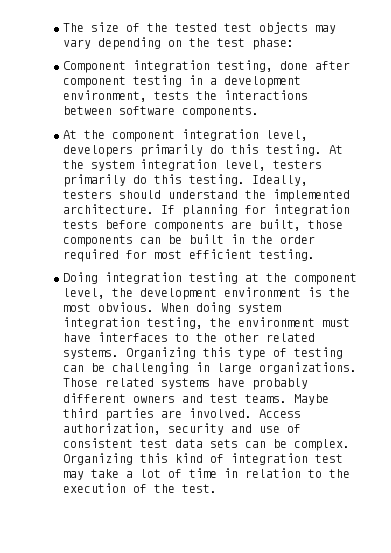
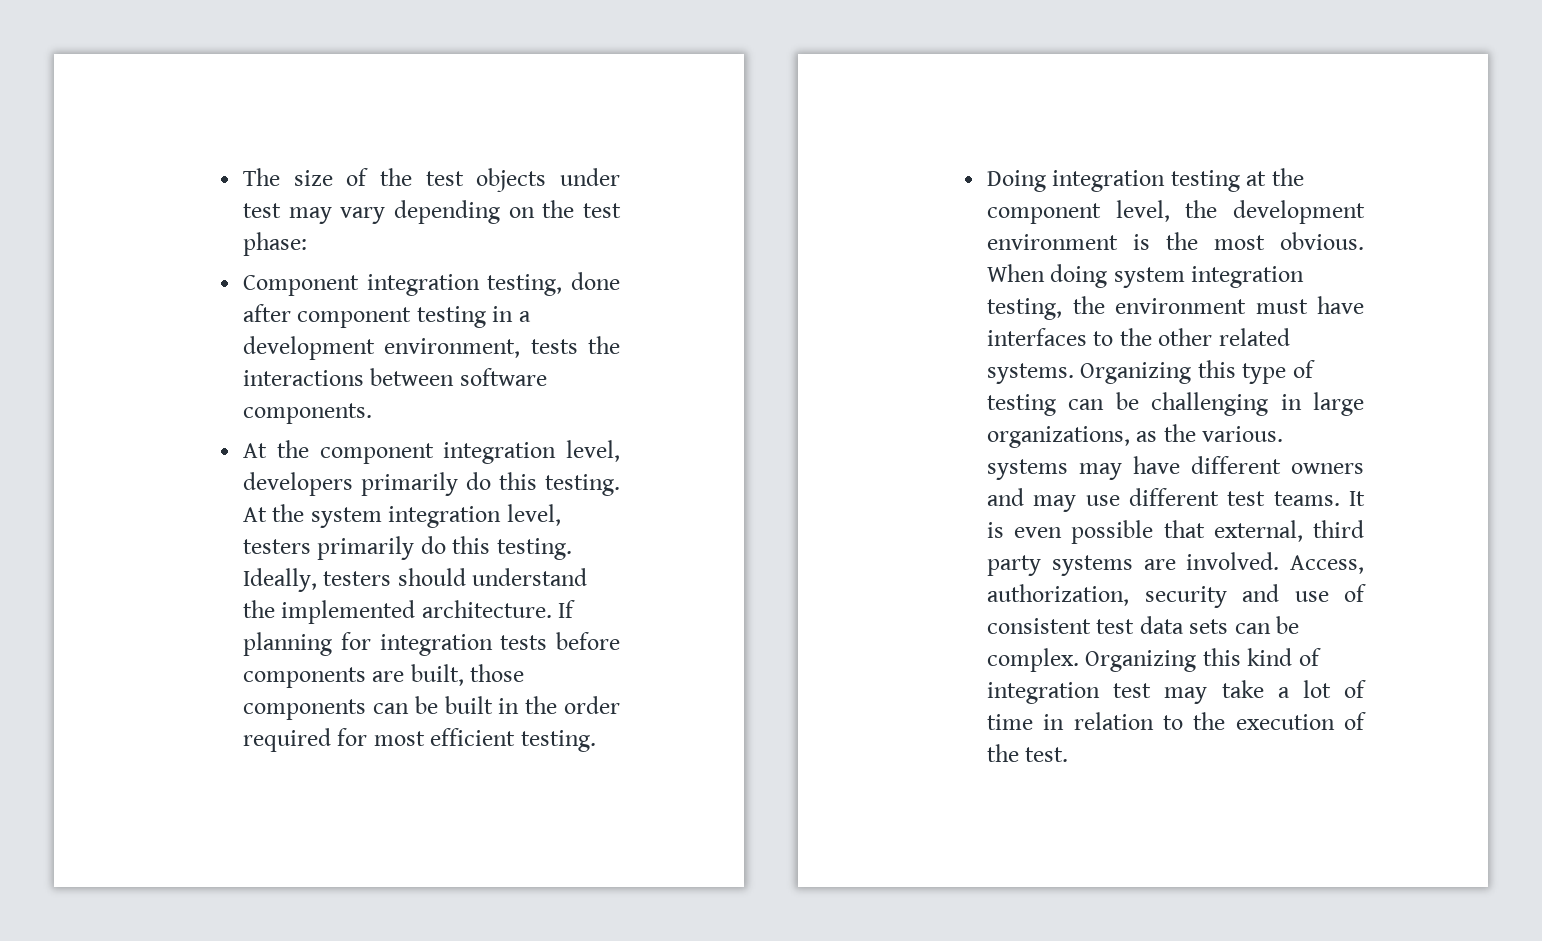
[175,23,218,32] tested -> (412, 177) none
(309, 28) none -> [560,168,620,186] [242,203,281,218] under test
[259,362,358,374] [63,378,309,390] [63,393,330,405] [63,408,155,421] organizations. Those related systems have probably different owners and test teams. Maybe third parties -> [986,424,1284,448] [986,456,1364,480] [986,488,1365,512] [986,520,1364,544] [986,555,1133,576] organizations, as the various. systems may have different owners and may use different test teams. It is even possible that external, third party systems
[259,409,302,418] Access -> [1290,555,1364,574] Access,

